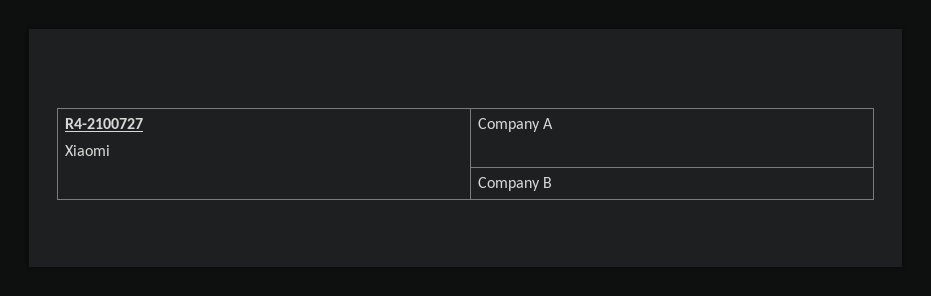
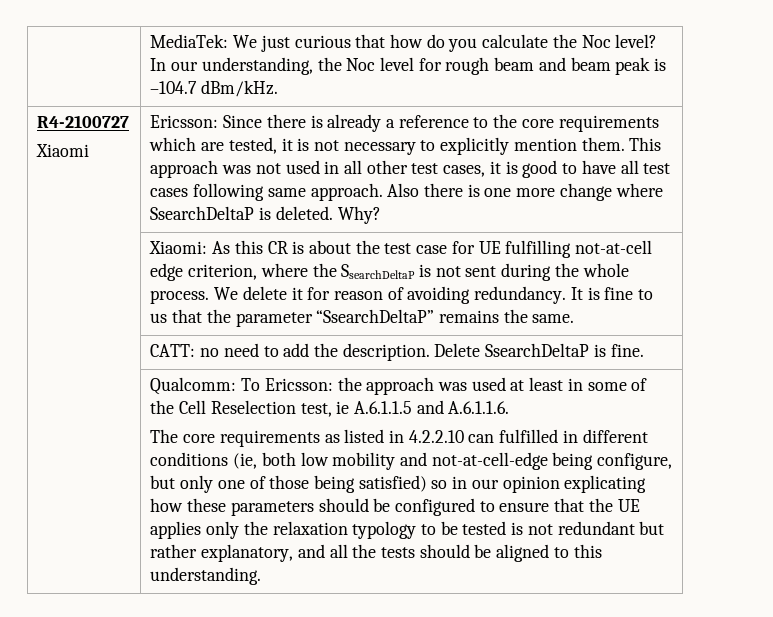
[65,118,144,129] [65,145,111,156] [478,118,554,132] [478,177,553,191] R4-2100727 // Xiaomi | Company A // | Company B -> [150,34,658,52] [150,57,667,75] [150,80,279,97] [37,115,130,128] [36,144,90,157] [150,114,659,132] [149,137,662,155] [150,160,671,178] [150,183,663,201] [150,206,381,224] [149,240,653,258] [150,263,629,281] [150,286,654,304] [150,309,575,327] [150,343,644,361] [150,377,648,395] [150,400,510,417] [150,429,648,447] [150,452,673,470] [150,475,647,493] [150,498,640,516] [150,521,665,539] [150,544,602,562] [150,567,262,585] | MediaTek: We just curious that how do you calculate the Noc level? In our understanding, the Noc level for rough beam and beam peak is –104.7 dBm/kHz. // R4-2100727 // Xiaomi | Ericsson: Since there is already a reference to the core requirements which are tested, it is not necessary to explicitly mention them. This approach was not used in all other test cases, it is good to have all test cases following same approach. Also there is one more change where SsearchDeltaP is deleted. Why? // | Xiaomi: As this CR is about the test case for UE fulfilling not-at-cell edge criterion, where the SsearchDeltaP is not sent during the whole process. We delete it for reason of avoiding redundancy. It is fine to us that the parameter “SsearchDeltaP” remains the same. // | CATT: no need to add the description. Delete SsearchDeltaP is fine. // | Qualcomm: To Ericsson: the approach was used at least in some of the Cell Reselection test, ie A.6.1.1.5 and A.6.1.1.6. // The core requirements as listed in 4.2.2.10 can fulfilled in different conditions (ie, both low mobility and not-at-cell-edge being configure, but only one of those being satisfied) so in our opinion explicating how these parameters should be configured to ensure that the UE applies only the relaxation typology to be tested is not redundant but rather explanatory, and all the tests should be aligned to this understanding.

